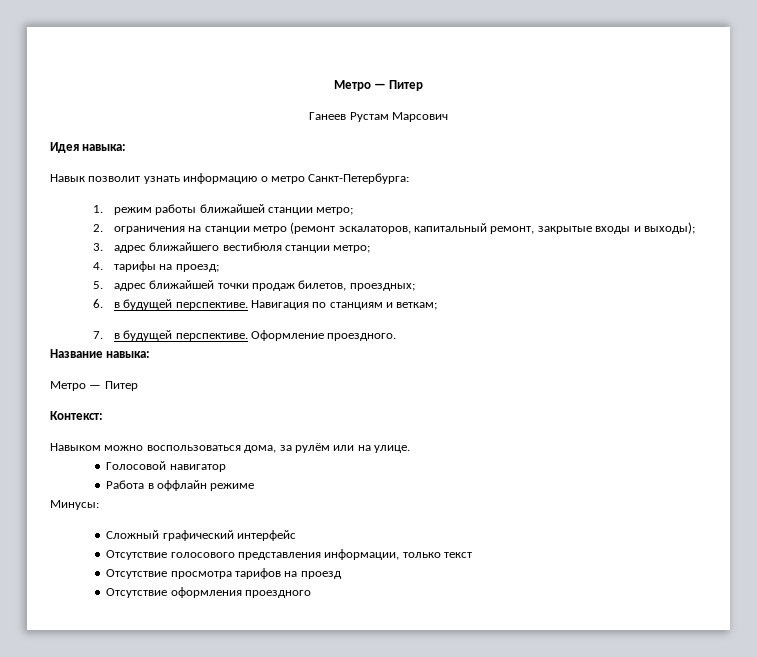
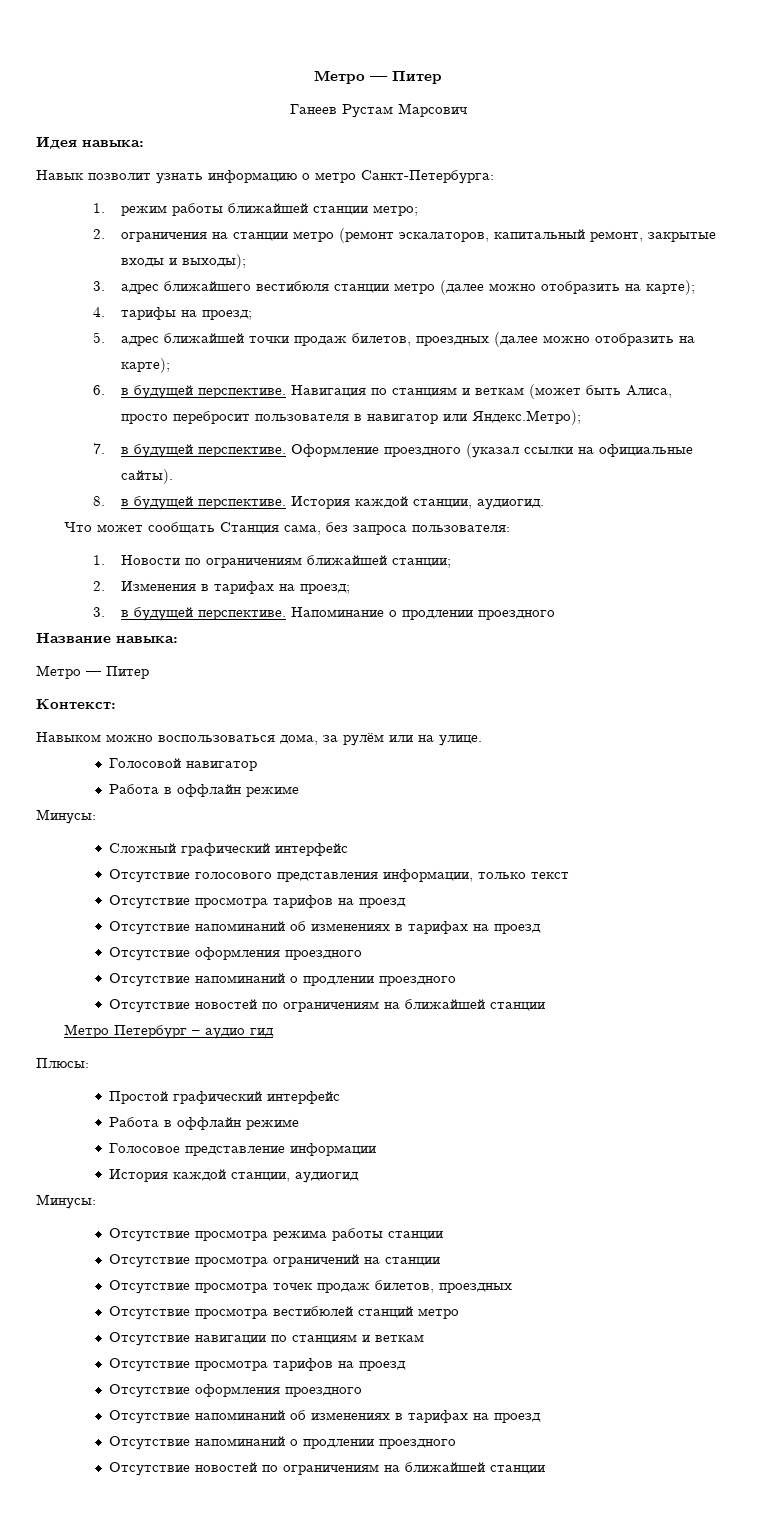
[333,245,371,253] метро; -> [394,280,696,295] метро (далее можно отобразить на карте);
[349,283,415,291] проездных; -> [416,332,696,347] [121,358,171,373] проездных (далее можно отобразить на карте);
[396,302,438,310] веткам; -> [475,384,673,399] [121,410,582,425] веткам (может быть Алиса, просто перебросит пользователя в навигатор или Яндекс.Метро);
[327,333,397,341] проездного. -> [384,443,694,458] [121,469,174,484] [92,496,545,510] [64,522,511,535] [92,555,452,568] [92,581,351,594] [92,607,556,621] проездного (указал ссылки на официальные сайты). // 8. в будущей перспективе. История каждой станции, аудиогид. // Что может сообщать Станция сама, без запроса пользователя: // 1. Новости по ограничениям ближайшей станции; // 2. Изменения в тарифах на проезд; // 3. в будущей перспективе. Напоминание о продлении проездного
[170,587,312,598] оформления проездного -> [195,921,542,934] [109,947,363,961] [109,973,457,987] [109,999,546,1013] [64,1024,275,1039] [36,1058,89,1068] [109,1091,341,1104] [109,1117,300,1130] [109,1143,377,1156] [109,1169,360,1183] [36,1194,96,1209] [109,1228,444,1242] [109,1254,441,1268] [109,1280,513,1294] [109,1306,460,1320] [109,1332,425,1346] [109,1358,407,1372] [109,1384,363,1398] [109,1410,542,1424] [109,1436,457,1450] [109,1462,546,1476] напоминаний об изменениях в тарифах на проезд // Отсутствие оформления проездного // Отсутствие напоминаний о продлении проездного // Отсутствие новостей по ограничениям на ближайшей станции // Метро Петербург – аудио гид // Плюсы: // Простой графический интерфейс // Работа в оффлайн режиме // Голосовое представление информации // История каждой станции, аудиогид // Минусы: // Отсутствие просмотра режима работы станции // Отсутствие просмотра ограничений на станции // Отсутствие просмотра точек продаж билетов, проездных // Отсутствие просмотра вестибюлей станций метро // Отсутствие навигации по станциям и веткам // Отсутствие просмотра тарифов на проезд // Отсутствие оформления проездного // Отсутствие напоминаний об изменениях в тарифах на проезд // Отсутствие напоминаний о продлении проездного // Отсутствие новостей по ограничениям на ближайшей станции

